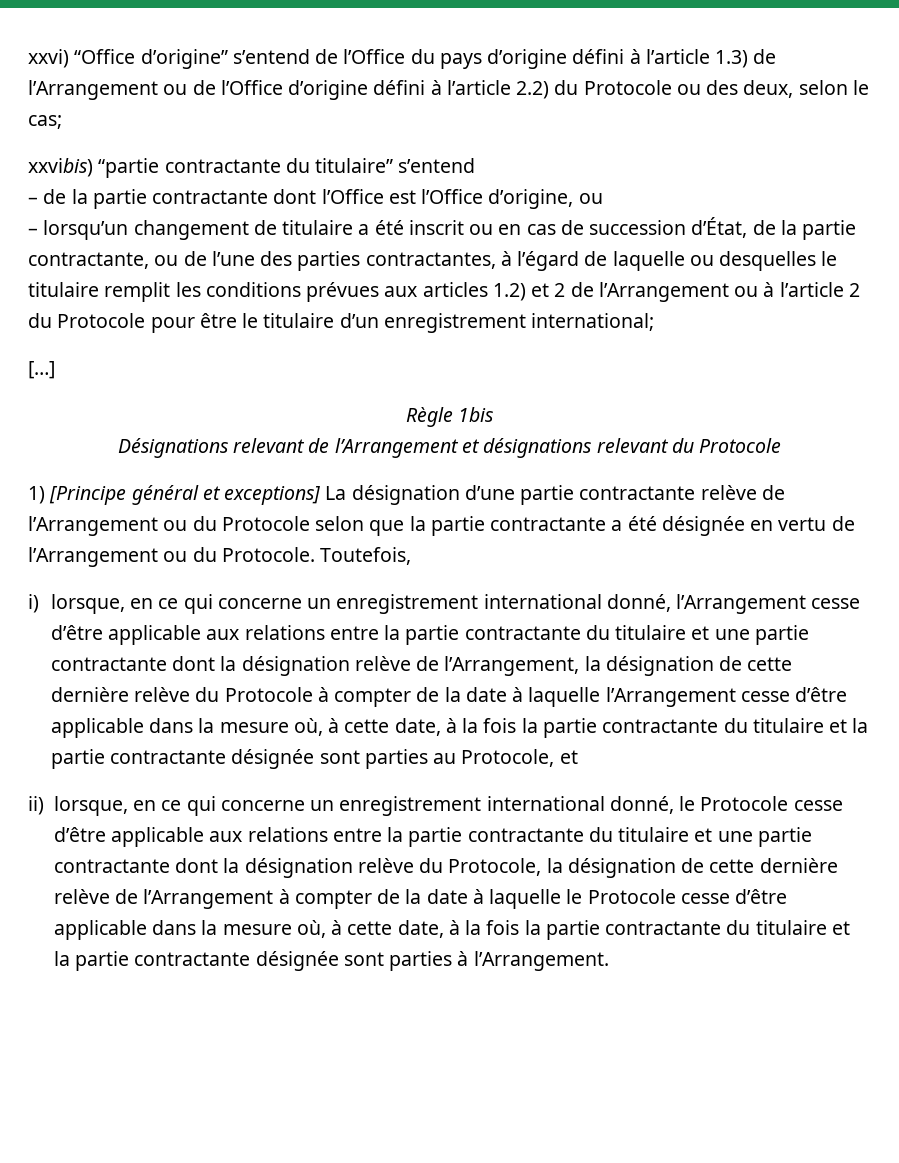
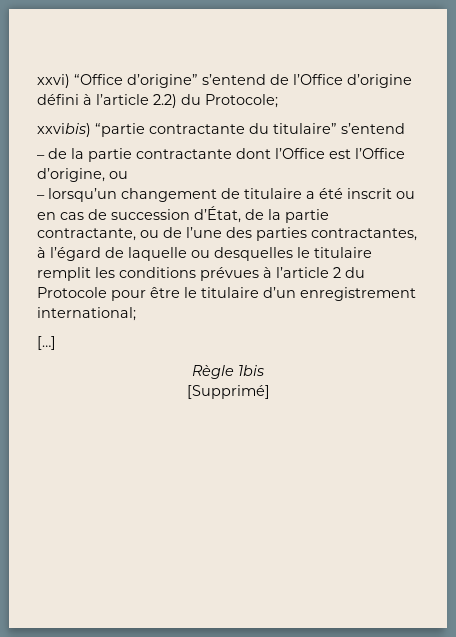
[410,49,777,69] [28,80,283,100] du pays d’origine défini à l’article 1.3) de l’Arrangement ou de l’Office -> (343, 79) none
[583,80,869,98] [28,115,62,129] Protocole ou des deux, selon le cas; -> [205,94,278,108] Protocole;
[384,282,759,302] aux articles 1.2) et 2 de l’Arrangement ou -> (259, 274) none
[117,438,782,458] [28,485,785,505] [28,516,855,536] [28,547,412,567] [28,594,861,614] [50,625,809,645] [50,656,793,676] [50,687,848,707] [50,718,869,738] [50,749,578,769] [28,796,843,816] [53,827,812,847] [53,858,838,878] [53,889,788,909] [53,920,850,940] [53,951,609,971] Désignations relevant de l’Arrangement et désignations relevant du Protocole // 1) [Principe général et exceptions] La désignation d’une partie contractante relève de l’Arrangement ou du Protocole selon que la partie contractante a été désignée en vertu de l’Arrangement ou du Protocole. Toutefois, // i) lorsque, en ce qui concerne un enregistrement international donné, l’Arrangement cesse d’être applicable aux relations entre la partie contractante du titulaire et une partie contractante dont la désignation relève de l’Arrangement, la désignation de cette dernière relève du Protocole à compter de la date à laquelle l’Arrangement cesse d’être applicable dans la mesure où, à cette date, à la fois la partie contractante du titulaire et la partie contractante désignée sont parties au Protocole, et // ii) lorsque, en ce qui concerne un enregistrement international donné, le Protocole cesse d’être applicable aux relations entre la partie contractante du titulaire et une partie contractante dont la désignation relève du Protocole, la désignation de cette dernière relève de l’Arrangement à compter de la date à laquelle le Protocole cesse d’être applicable dans la mesure où, à cette date, à la fois la partie contractante du titulaire et la partie contractante désignée sont parties à l’Arrangement. -> [186,385,270,399] [Supprimé]

